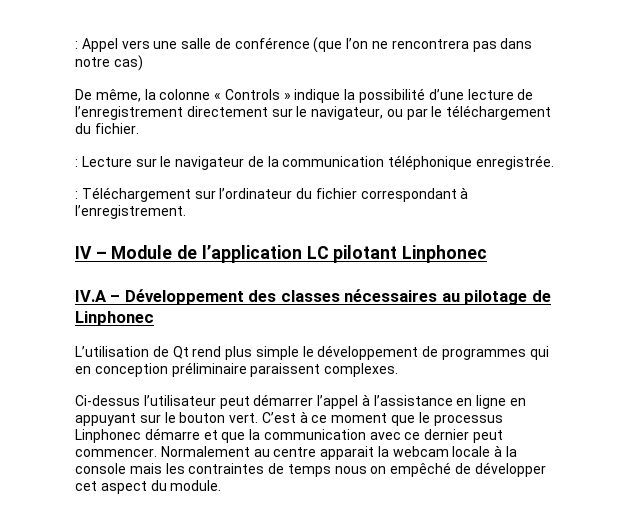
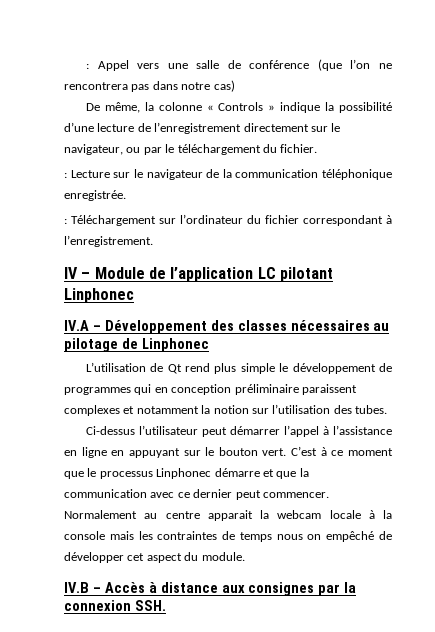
[324,363,399,377] complexes. -> [64,404,387,416] complexes et notamment la notion sur l’utilisation des tubes.
(222, 485) none -> [64,582,357,596] [64,600,166,611] // IV.B – Accès à distance aux consignes par la connexion SSH.

